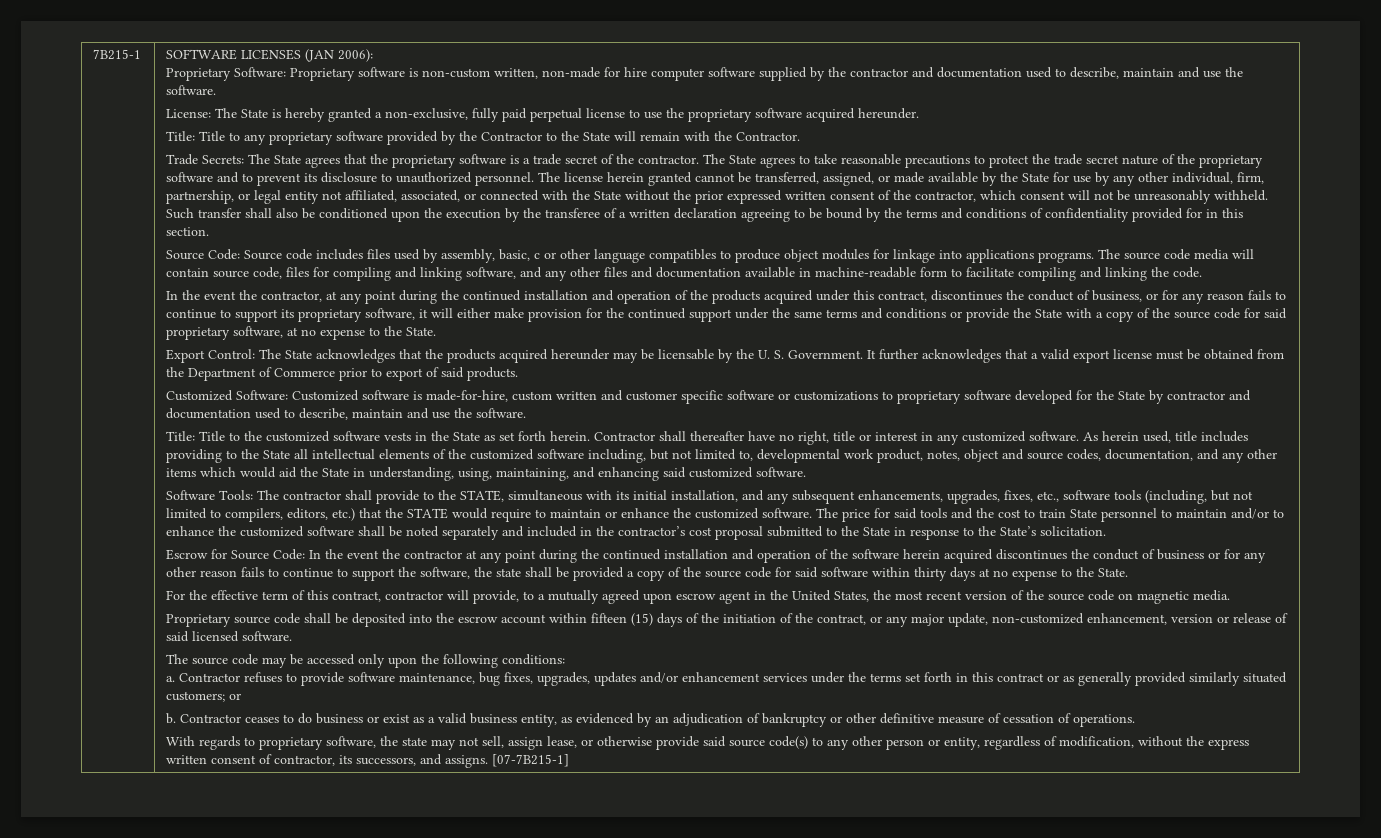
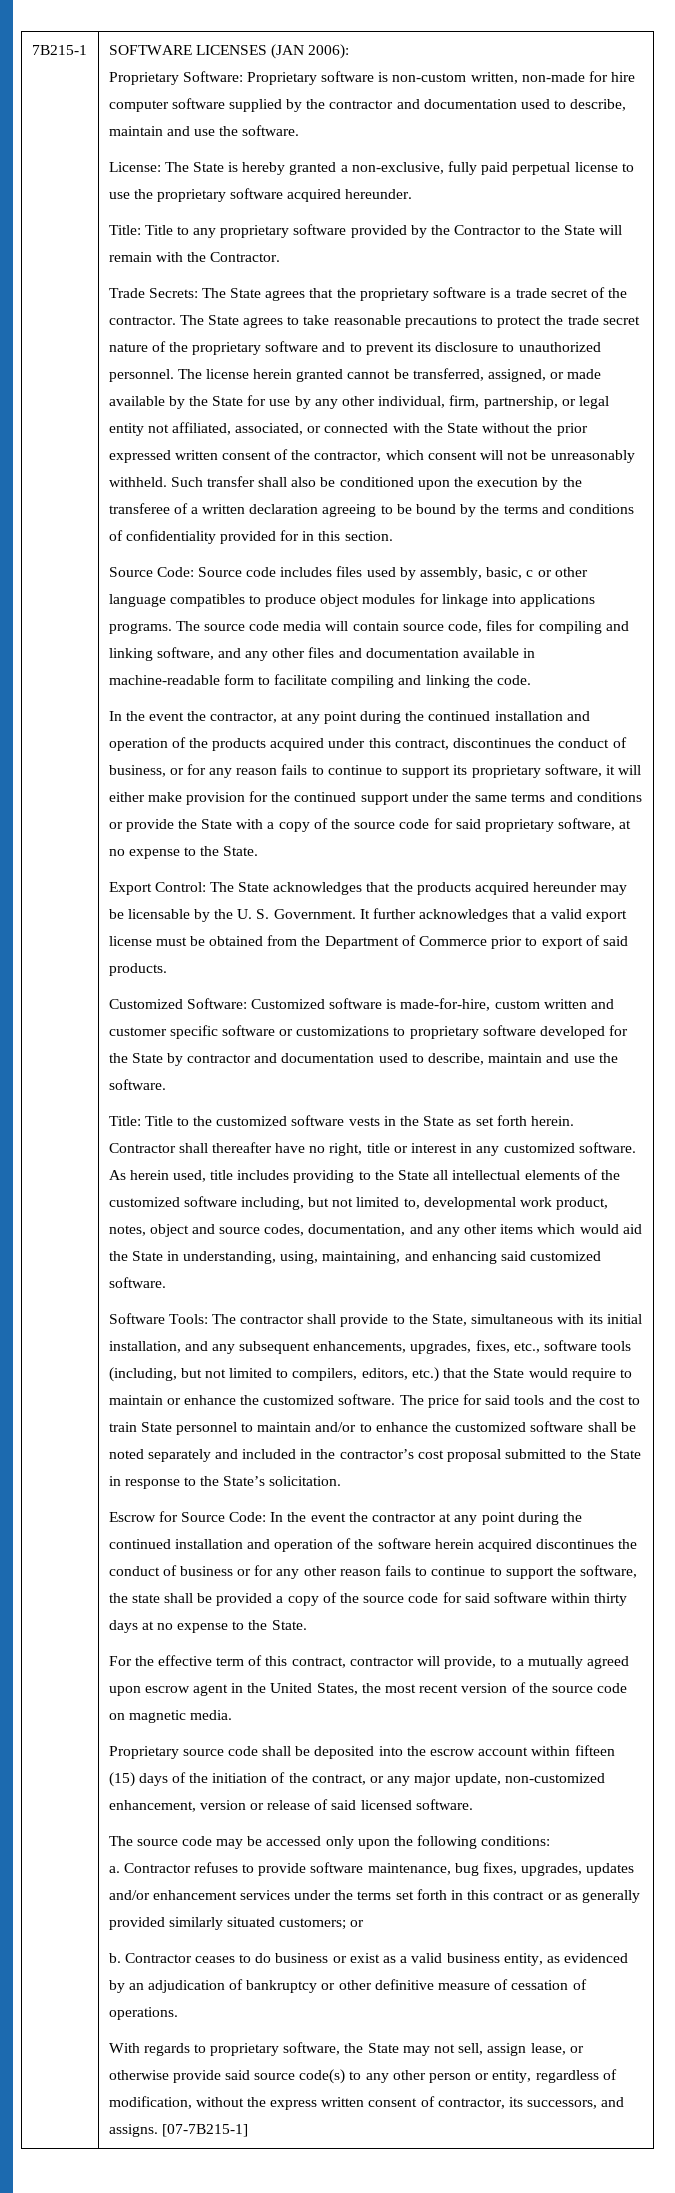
[460,490,505,502] STATE, -> [432,1314,468,1326] State,
[407,508,449,519] STATE -> [493,1368,525,1378] State
[402,737,428,746] state -> [367,2043,399,2053] State

